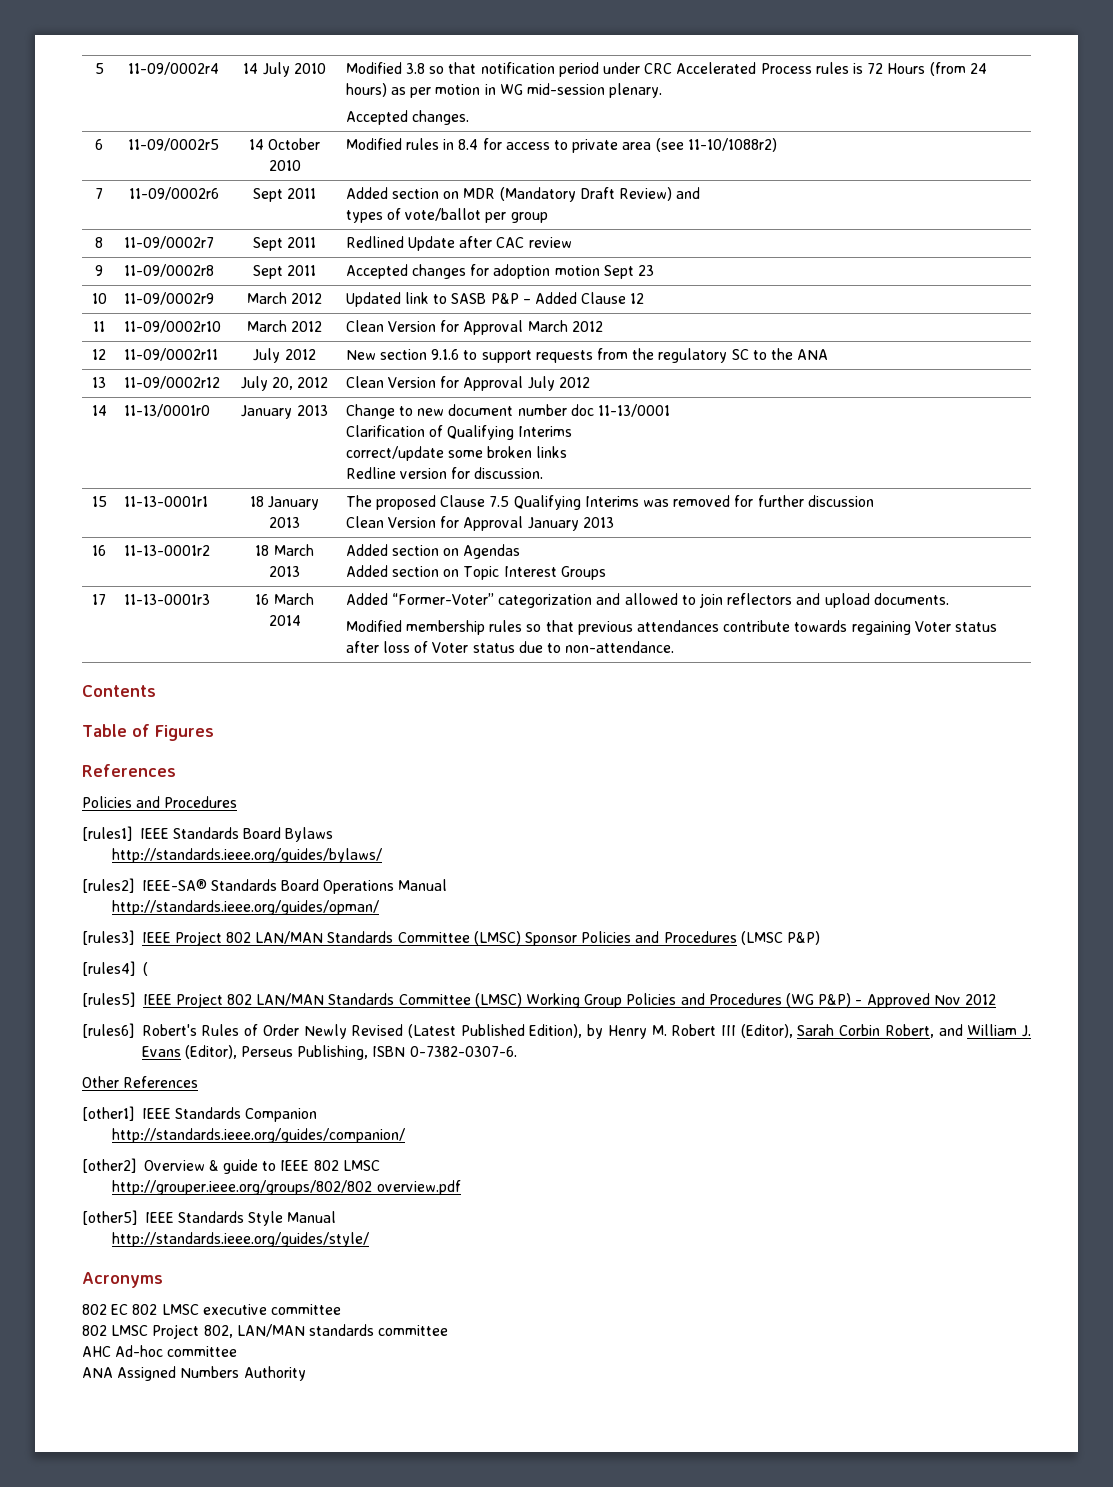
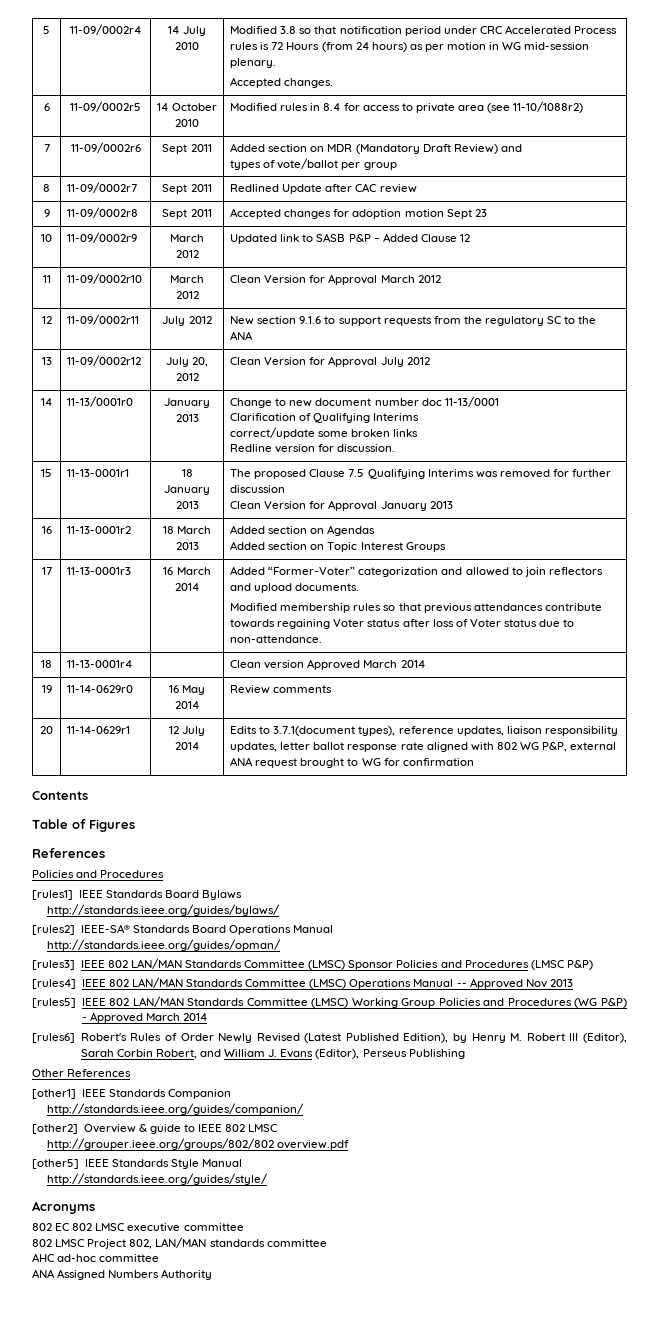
(675, 647) none -> [41,660,52,668] [67,660,133,668] [230,659,425,670] [41,685,52,693] [67,685,134,693] [168,685,206,695] [175,701,199,709] [230,685,333,694] [40,726,53,734] [67,726,131,734] [168,726,206,736] [175,742,199,750] [230,726,618,736] [230,742,617,752] [230,757,474,768] // 18 | 11-13-0001r4 | | Clean version Approved March 2014 // 19 | 11-14-0629r0 | 16 May 2014 | Review comments // 20 | 11-14-0629r1 | 12 July 2014 | Edits to 3.7.1(document types), reference updates, liaison responsibility updates, letter ballot response rate aligned with 802 WG P&P, external ANA request brought to WG for confirmation
[174,931,222,946] Project -> (105, 964) none
[142,962,148,976] ( -> [81,977,573,989] IEEE 802 LAN/MAN Standards Committee (LMSC) Operations Manual -- Approved Nov 2013
[175,993,223,1008] Project -> (106, 1002) none
[933,994,996,1005] Nov 2012 -> [145,1013,208,1021] March 2014
[297,1045,517,1060] Publishing, ISBN 0-7382-0307-6. -> [408,1049,465,1059] Publishing
[115,1345,164,1357] Ad-hoc -> [57,1254,97,1262] ad-hoc

